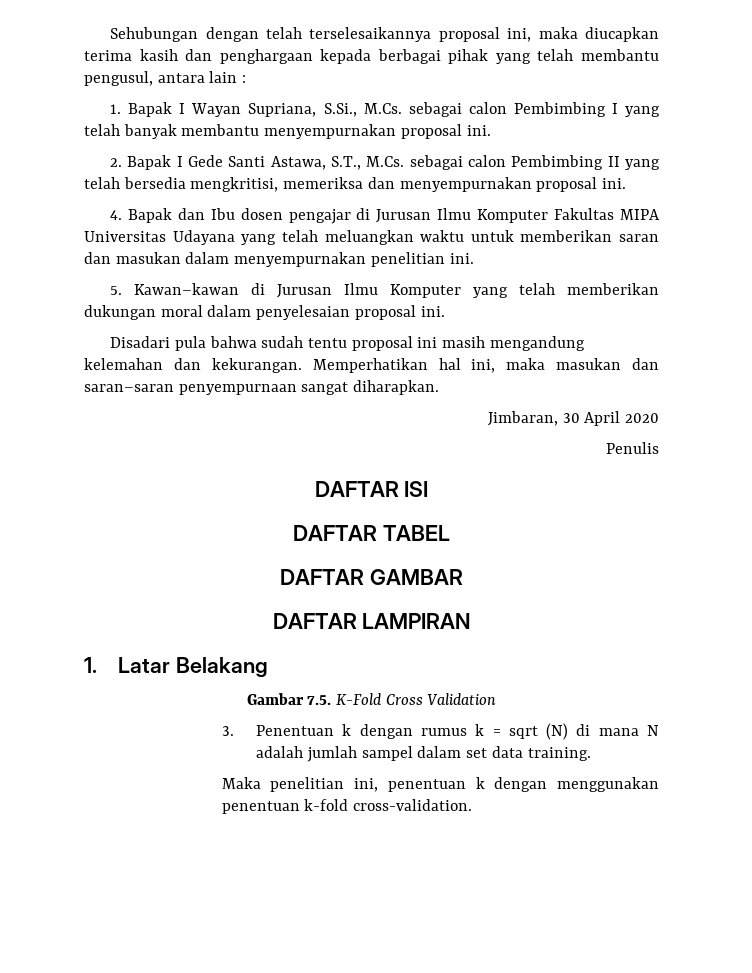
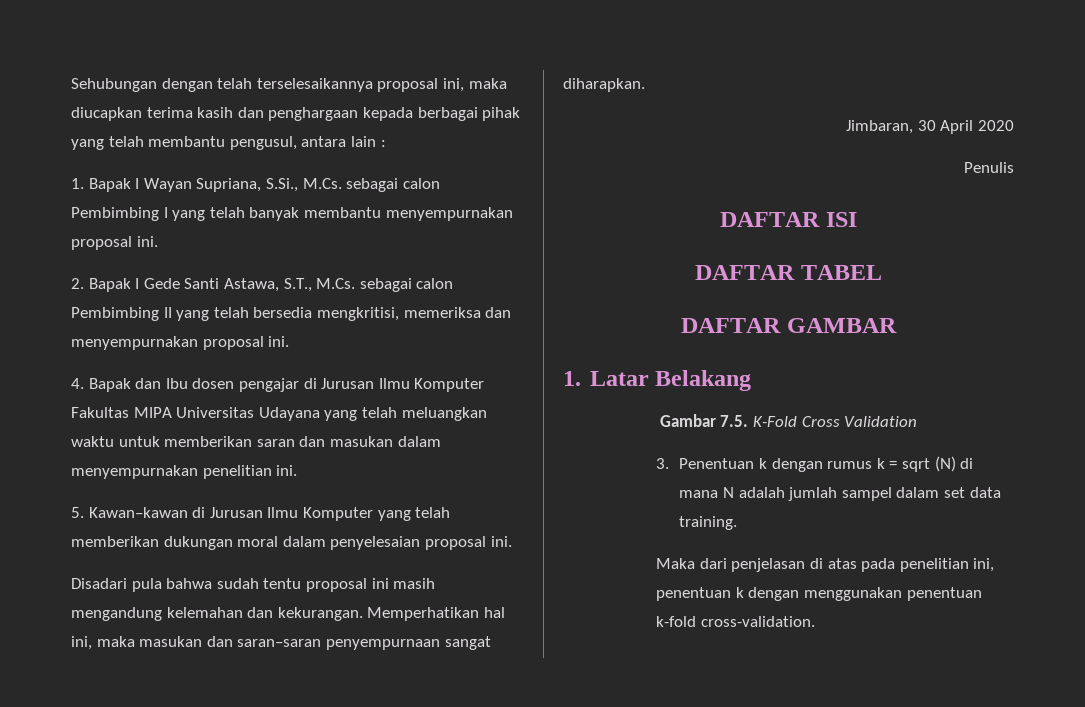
[272,613,471,629] // DAFTAR LAMPIRAN -> (897, 325) none
(261, 783) none -> [699,558,896,572] dari penjelasan di atas pada

